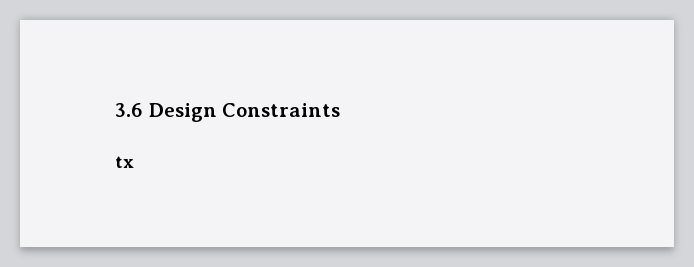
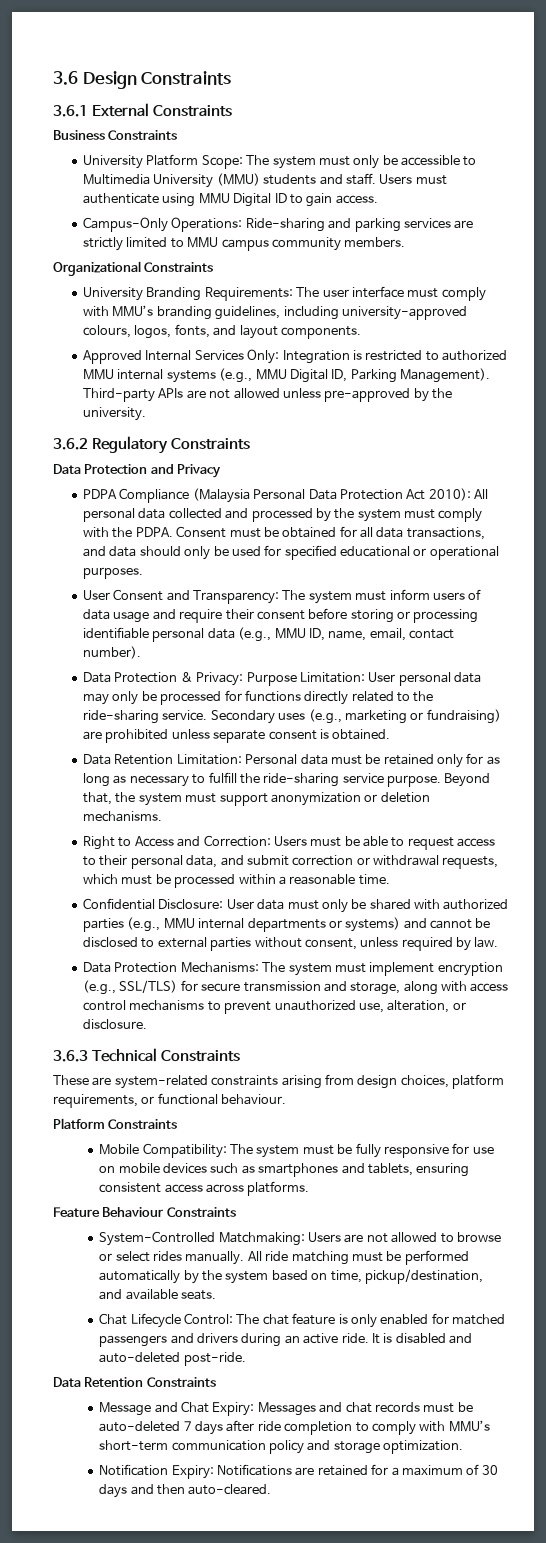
[115,156,134,168] tx -> [53,103,232,117] [53,130,178,140] [83,154,477,169] [83,173,447,188] [83,193,378,207] [83,217,474,232] [83,237,406,251] [53,261,214,276] [83,286,486,301] [83,305,467,320] [83,324,361,339] [83,349,508,364] [83,368,491,383] [83,388,453,402] [83,407,147,421] [53,436,250,454] [53,464,222,478] [83,488,489,503] [83,508,483,522] [83,526,485,540] [83,545,499,560] [83,567,144,579] [83,589,482,604] [83,608,479,623] [83,627,455,642] [83,646,142,659] [83,672,482,686] [83,690,434,705] [83,709,501,724] [83,729,391,743] [83,753,500,768] [83,772,491,787] [83,792,430,806] [83,811,163,822] [83,835,496,850] [83,855,499,869] [83,874,390,888] [83,898,509,913] [83,917,491,932] [83,937,499,951] [83,962,503,976] [83,980,509,995] [83,1000,466,1014] [83,1019,148,1030] [53,1048,240,1062] [53,1074,504,1089] [53,1093,287,1108] [53,1118,178,1129] [99,1143,494,1158] [99,1163,470,1177] [99,1181,310,1196] [53,1207,236,1217] [99,1231,501,1246] [99,1250,469,1265] [99,1269,483,1284] [99,1289,217,1300] [99,1313,506,1328] [99,1333,473,1347] [99,1352,246,1366] [53,1377,216,1387] [99,1401,473,1416] [99,1420,490,1435] [99,1440,464,1454] [99,1464,498,1479] [99,1484,272,1498] 3.6.1 External Constraints // Business Constraints // University Platform Scope: The system must only be accessible to Multimedia University (MMU) students and staff. Users must authenticate using MMU Digital ID to gain access. // Campus-Only Operations: Ride-sharing and parking services are strictly limited to MMU campus community members. // Organizational Constraints // University Branding Requirements: The user interface must comply with MMU’s branding guidelines, including university-approved colours, logos, fonts, and layout components. // Approved Internal Services Only: Integration is restricted to authorized MMU internal systems (e.g., MMU Digital ID, Parking Management). Third-party APIs are not allowed unless pre-approved by the university. // 3.6.2 Regulatory Constraints // Data Protection and Privacy // PDPA Compliance (Malaysia Personal Data Protection Act 2010): All personal data collected and processed by the system must comply with the PDPA. Consent must be obtained for all data transactions, and data should only be used for specified educational or operational purposes. // User Consent and Transparency: The system must inform users of data usage and require their consent before storing or processing identifiable personal data (e.g., MMU ID, name, email, contact number). // Data Protection & Privacy: Purpose Limitation: User personal data may only be processed for functions directly related to the ride-sharing service. Secondary uses (e.g., marketing or fundraising) are prohibited unless separate consent is obtained. // Data Retention Limitation: Personal data must be retained only for as long as necessary to fulfill the ride-sharing service purpose. Beyond that, the system must support anonymization or deletion mechanisms. // Right to Access and Correction: Users must be able to request access to their personal data, and submit correction or withdrawal requests, which must be processed within a reasonable time. // Confidential Disclosure: User data must only be shared with authorized parties (e.g., MMU internal departments or systems) and cannot be disclosed to external parties without consent, unless required by law. // Data Protection Mechanisms: The system must implement encryption (e.g., SSL/TLS) for secure transmission and storage, along with access control mechanisms to prevent unauthorized use, alteration, or disclosure. // 3.6.3 Technical Constraints // These are system-related constraints arising from design choices, platform requirements, or functional behaviour. // Platform Constraints // Mobile Compatibility: The system must be fully responsive for use on mobile devices such as smartphones and tablets, ensuring consistent access across platforms. // Feature Behaviour Constraints // System-Controlled Matchmaking: Users are not allowed to browse or select rides manually. All ride matching must be performed automatically by the system based on time, pickup/destination, and available seats. // Chat Lifecycle Control: The chat feature is only enabled for matched passengers and drivers during an active ride. It is disabled and auto-deleted post-ride. // Data Retention Constraints // Message and Chat Expiry: Messages and chat records must be auto-deleted 7 days after ride completion to comply with MMU’s short-term communication policy and storage optimization. // Notification Expiry: Notifications are retained for a maximum of 30 days and then auto-cleared.

